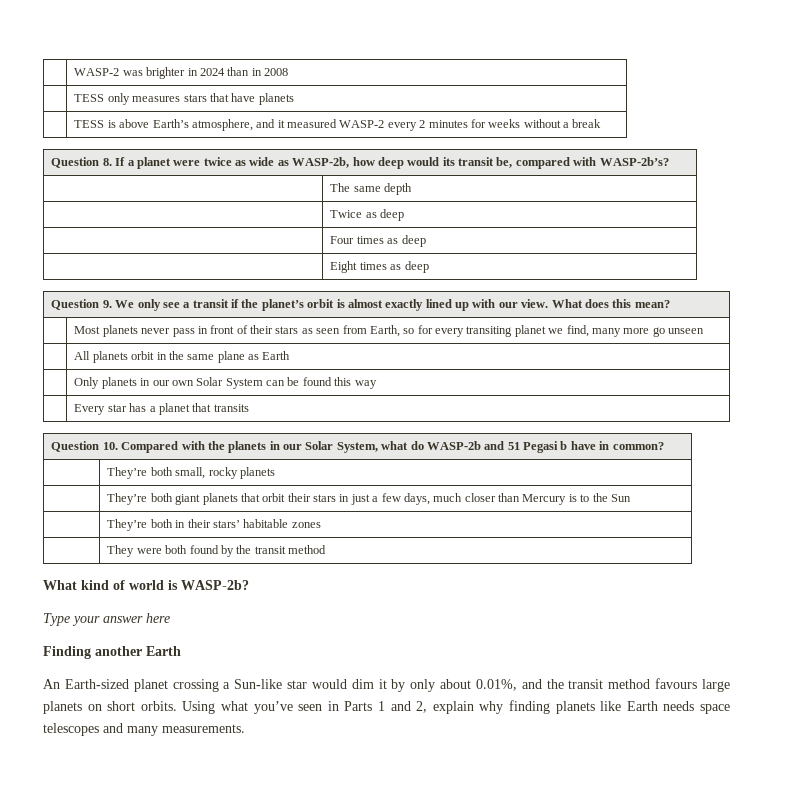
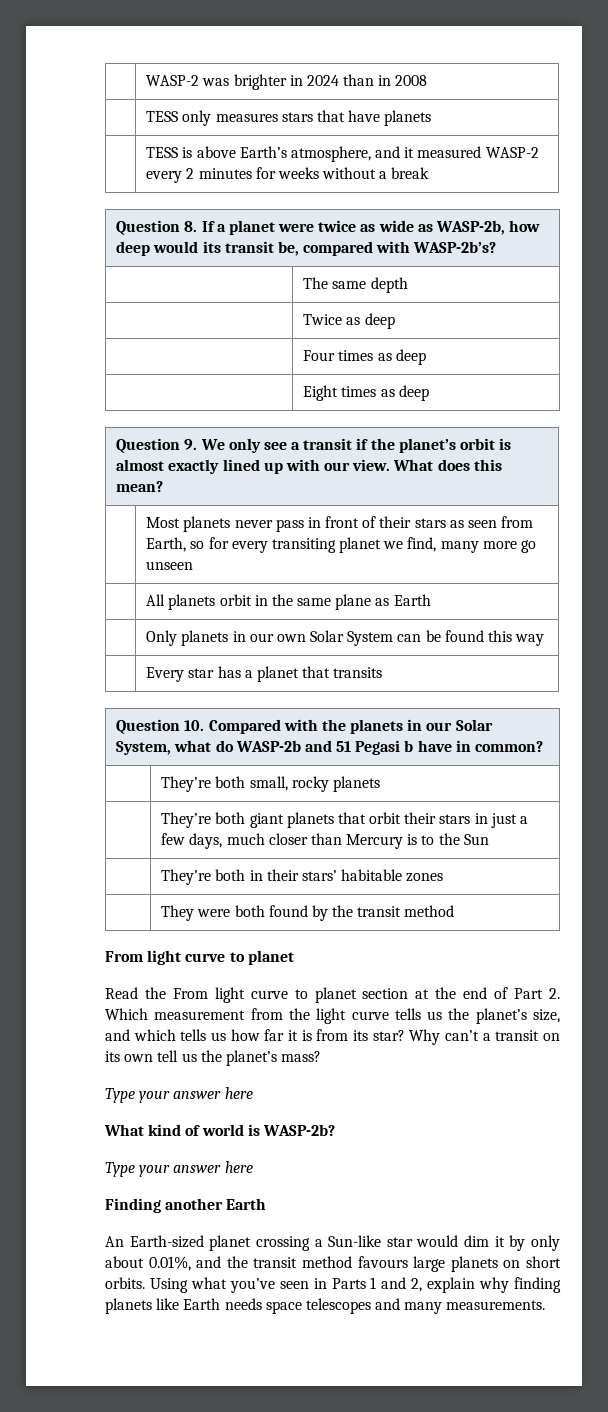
(327, 549) none -> [105,950,294,965] [105,987,560,1003] [105,1008,561,1024] [105,1029,561,1045] [105,1050,322,1066] [105,1087,253,1103] // From light curve to planet // Read the From light curve to planet section at the end of Part 2. Which measurement from the light curve tells us the planet’s size, and which tells us how far it is from its star? Why can’t a transit on its own tell us the planet’s mass? // Type your answer here

